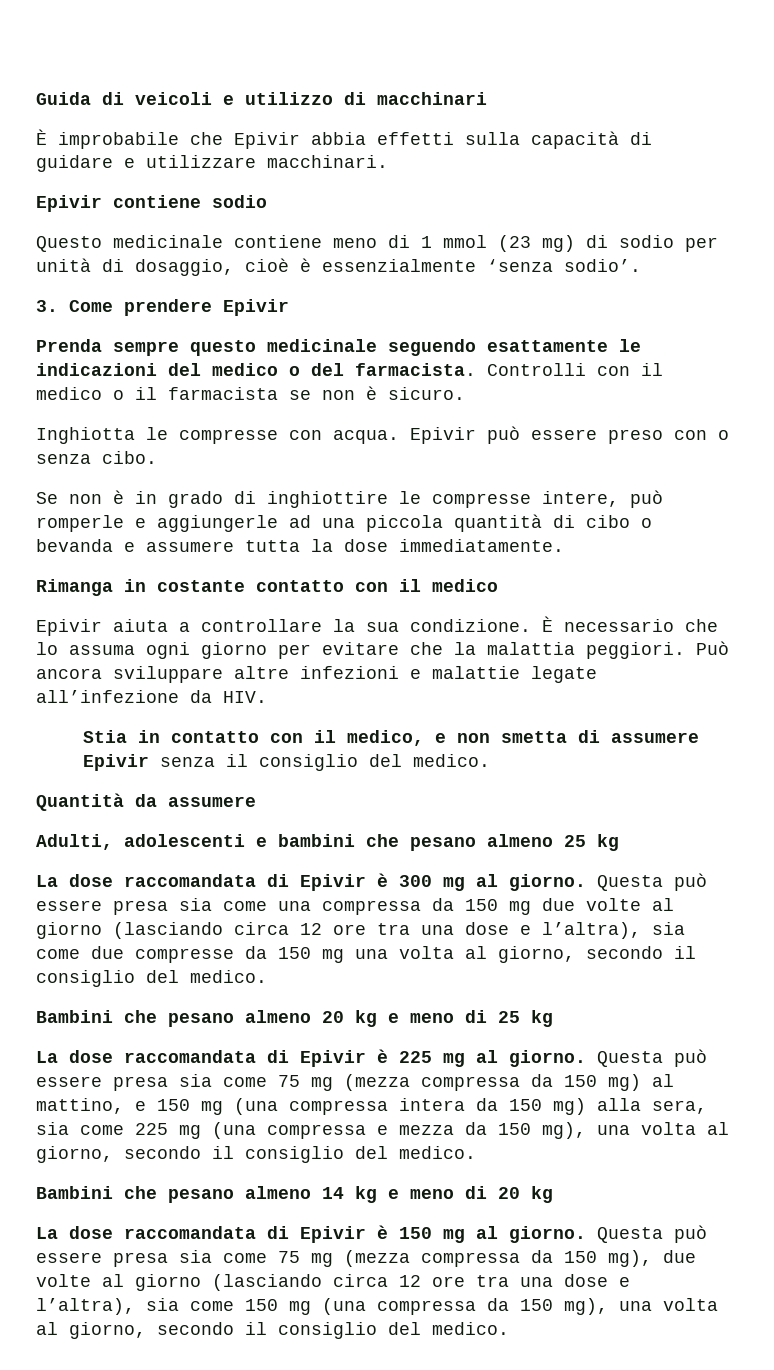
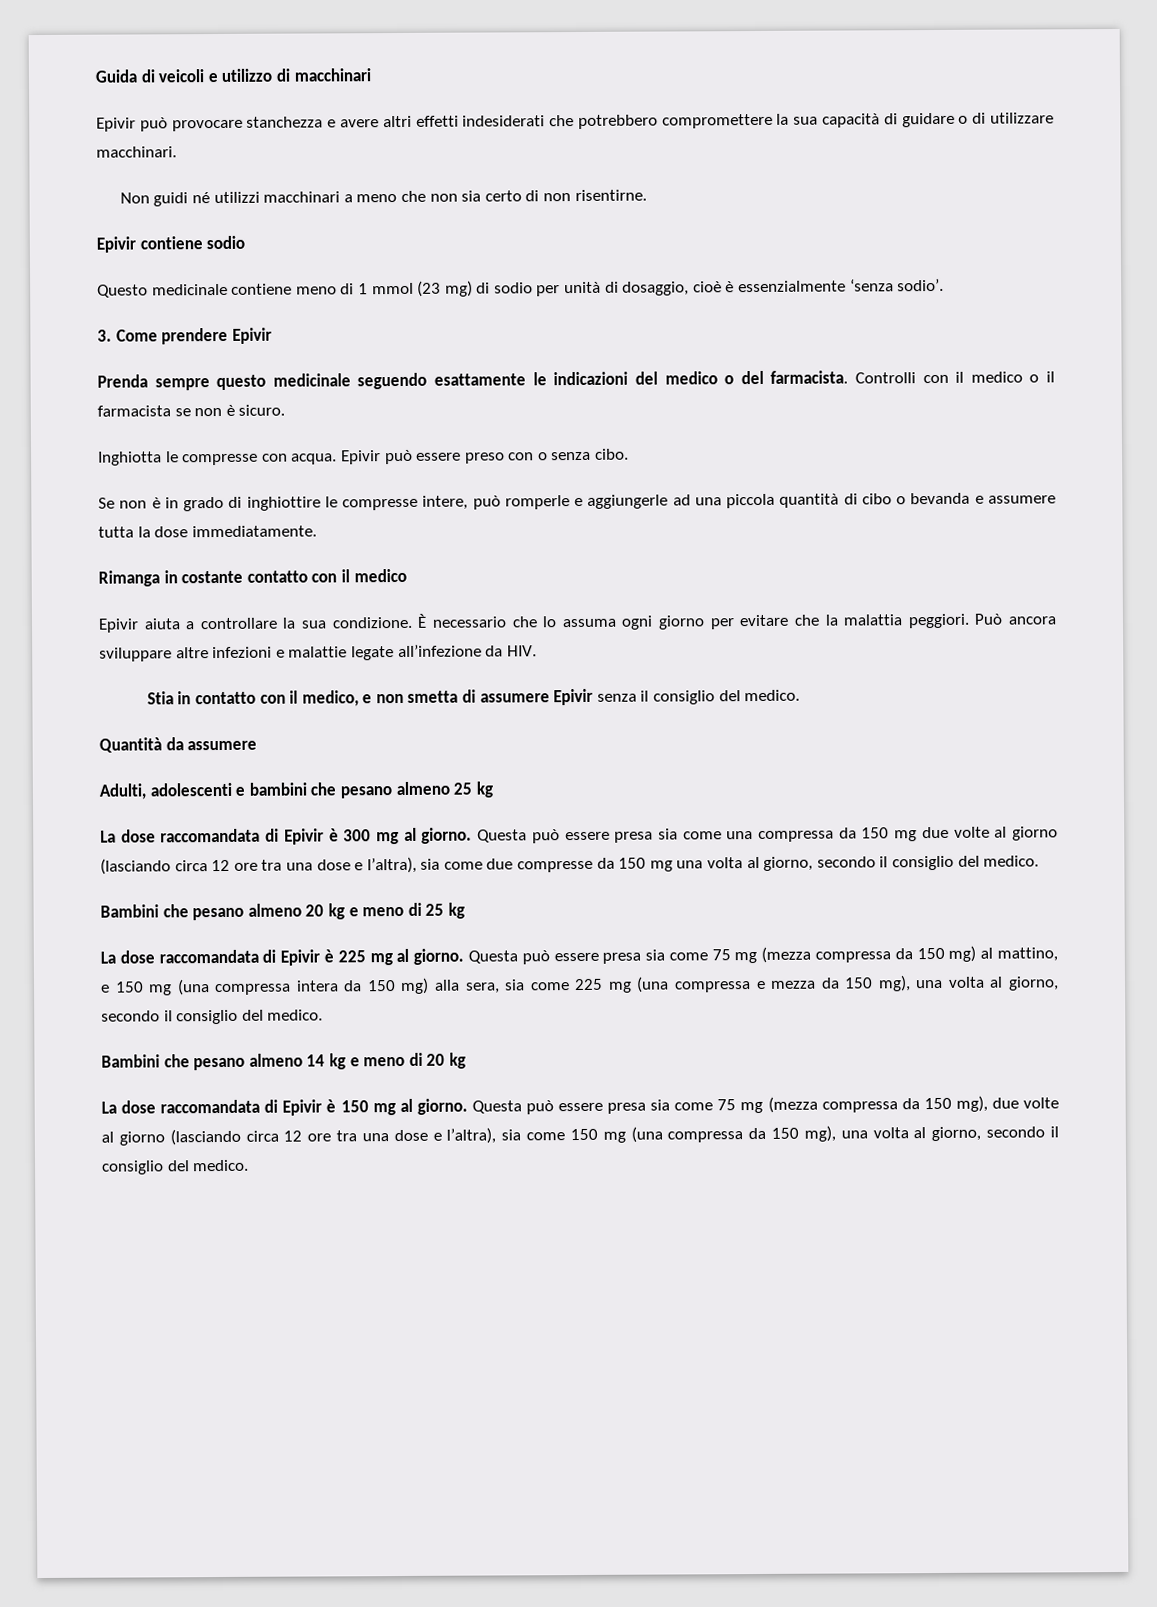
[36,129,520,149] È improbabile che Epivir abbia effetti sulla -> [96,113,819,132] Epivir può provocare stanchezza e avere altri effetti indesiderati che potrebbero compromettere la sua
[124,158,135,168] e -> [958,112,987,124] o di
(388, 161) none -> [119,189,647,207] // Non guidi né utilizzi macchinari a meno che non sia certo di non risentirne.

